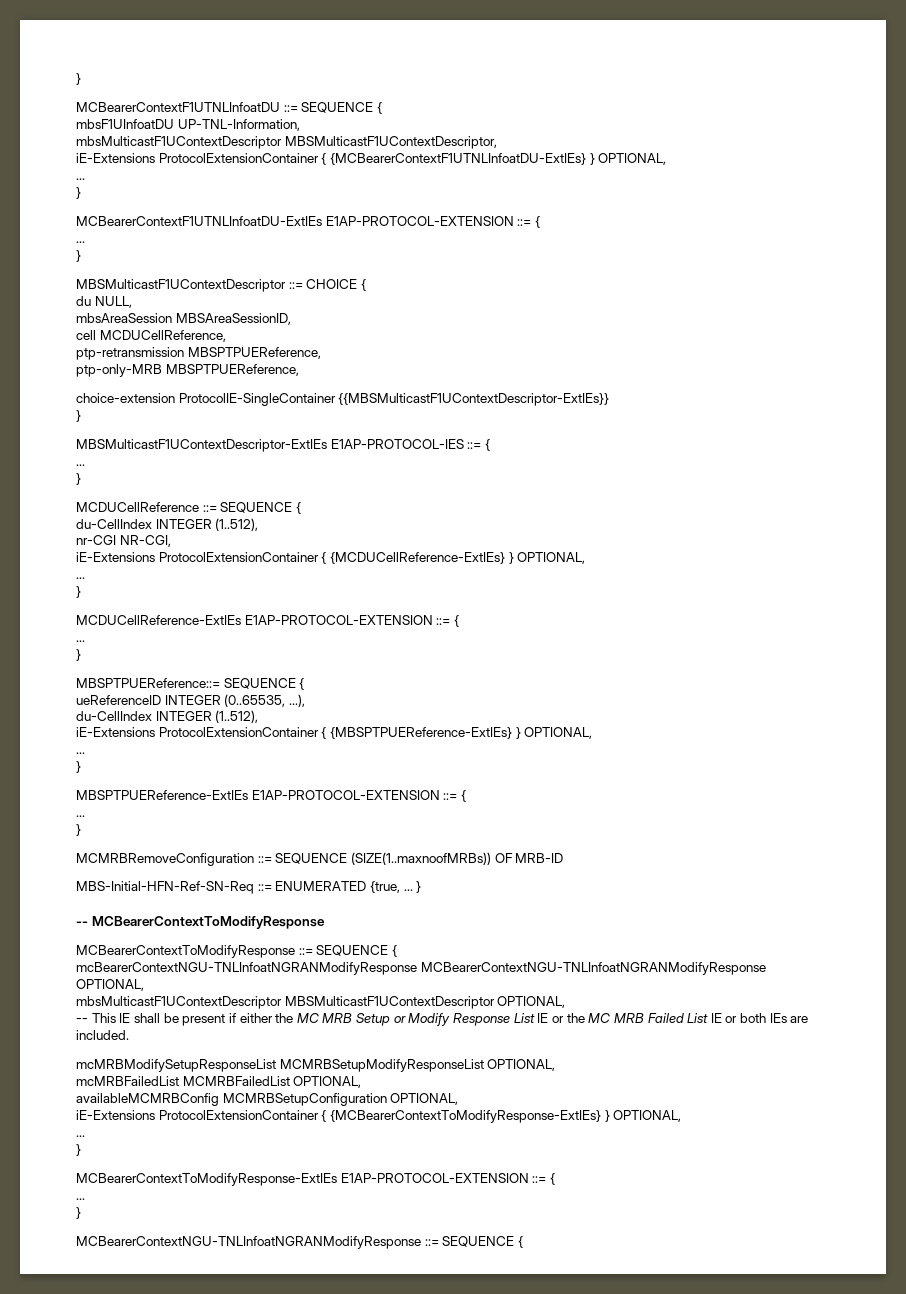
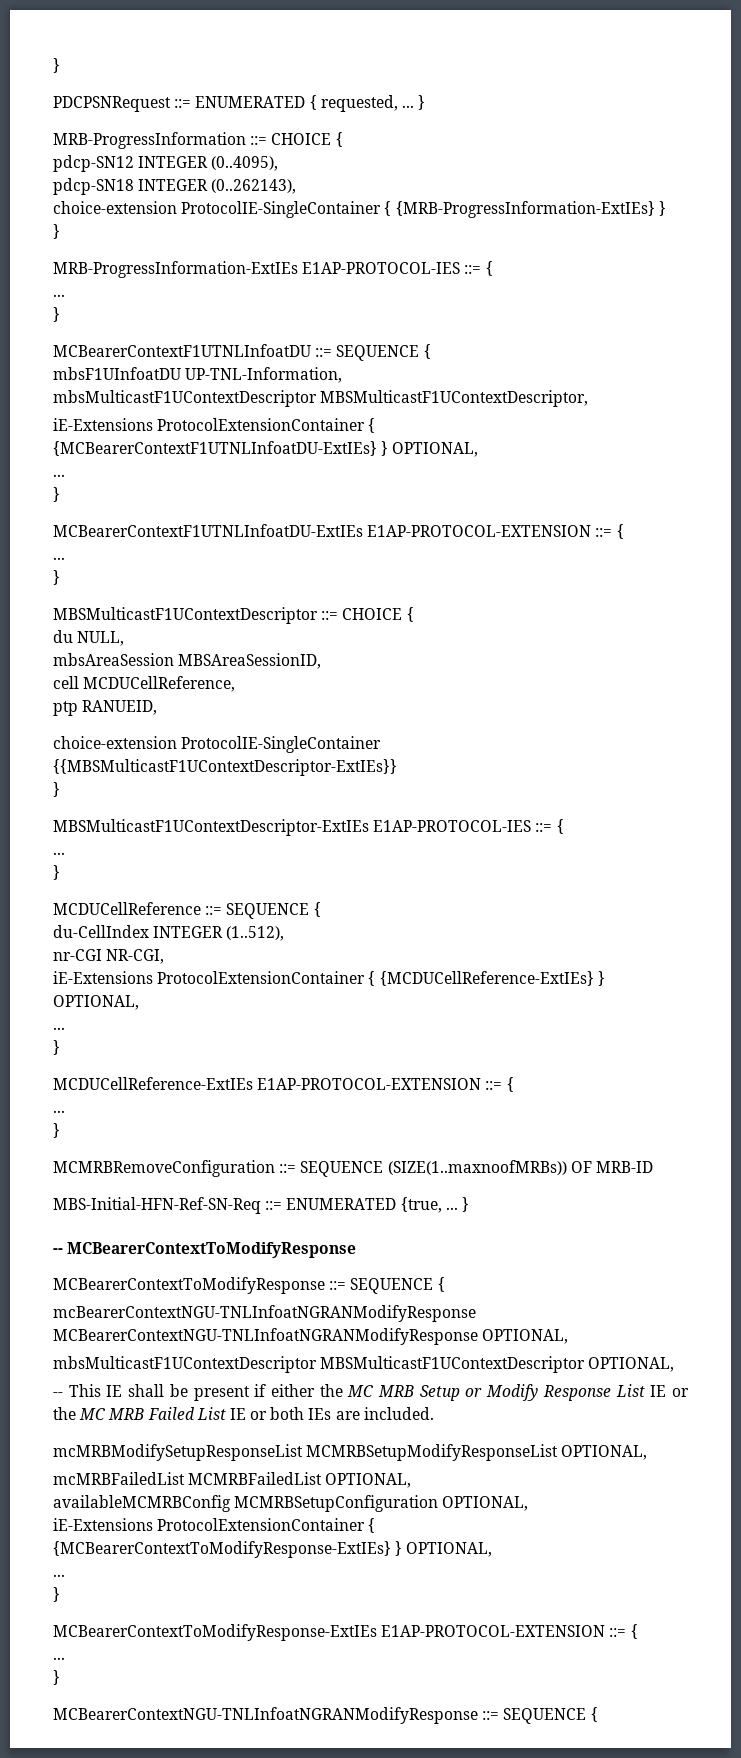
[76,73,81,85] } -> [53,58,60,73] [53,95,426,112] [53,132,343,149] [53,155,279,172] [53,178,297,195] [53,201,666,218] [53,224,60,239] [53,261,493,278] [53,294,65,297] [53,307,60,322] } // PDCPSNRequest ::= ENUMERATED { requested, ... } // MRB-ProgressInformation ::= CHOICE { // pdcp-SN12 INTEGER (0..4095), // pdcp-SN18 INTEGER (0..262143), // choice-extension ProtocolIE-SingleContainer { {MRB-ProgressInformation-ExtIEs} } // } // MRB-ProgressInformation-ExtIEs E1AP-PROTOCOL-IES ::= { // ... // }
[76,347,321,360] [76,364,299,377] ptp-retransmission MBSPTPUEReference, // ptp-only-MRB MBSPTPUEReference, -> [53,700,158,716] ptp RANUEID,
[76,678,305,690] [76,694,305,707] [76,710,259,723] [76,727,593,739] [76,752,85,754] [76,761,81,773] [76,790,466,802] [76,815,85,817] [76,824,81,836] // MBSPTPUEReference::= SEQUENCE { // ueReferenceID INTEGER (0..65535, ...), // du-CellIndex INTEGER (1..512), // iE-Extensions ProtocolExtensionContainer { {MBSPTPUEReference-ExtIEs} } OPTIONAL, // ... // } // MBSPTPUEReference-ExtIEs E1AP-PROTOCOL-EXTENSION ::= { // ... // } -> (60, 1130) none

